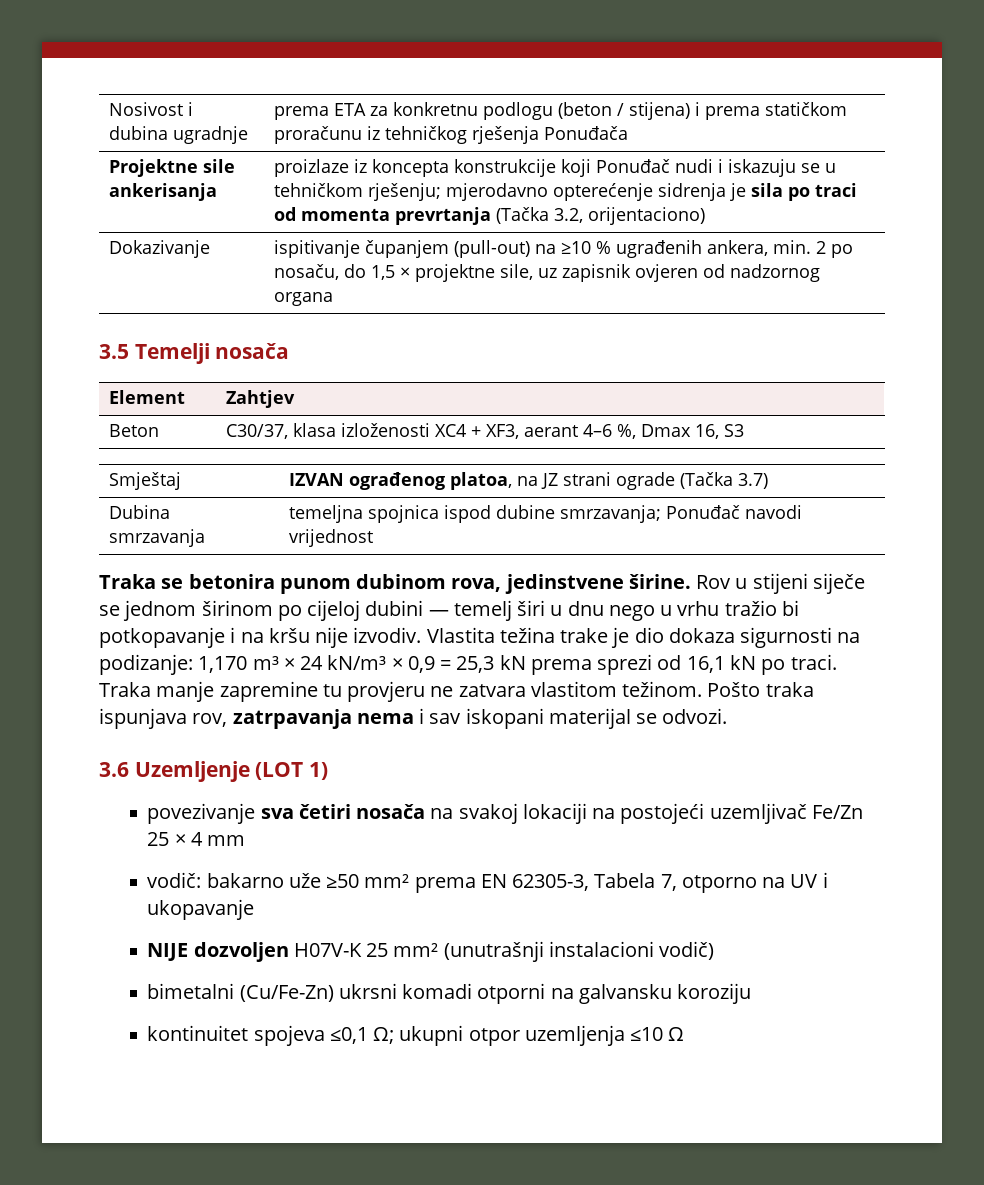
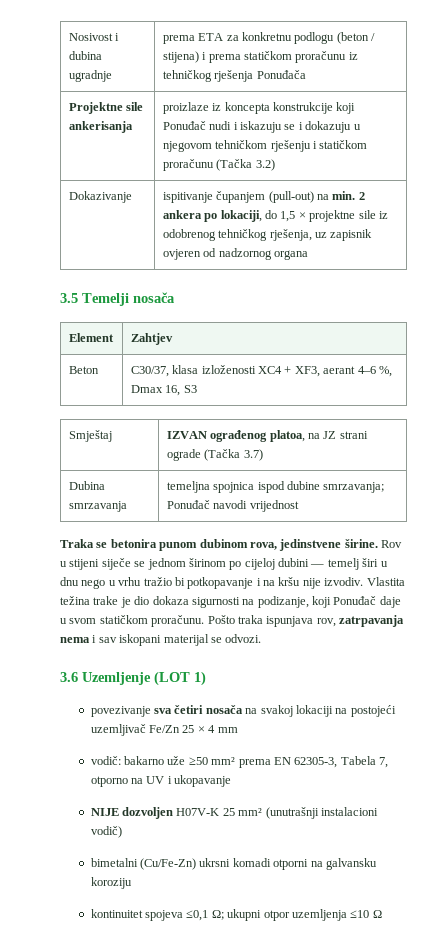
[824,163,836,173] [273,183,857,201] [273,207,705,225] u tehničkom rješenju; mjerodavno opterećenje sidrenja je sila po traci od momenta prevrtanja (Tačka 3.2, orijentaciono) -> [298,121,361,133] [162,140,368,152] [162,159,275,171] i dokazuju u njegovom tehničkom rješenju i statičkom proračunu (Tačka 3.2)
[560,240,853,258] [273,264,533,282] ≥10 % ugrađenih ankera, min. 2 po nosaču, do 1,5 × projektne sile, -> [332,191,365,200] [162,210,388,222] [162,229,312,241] min. 2 ankera po lokaciji, do 1,5 × projektne sile iz odobrenog tehničkog rješenja,
[99,654,837,675] [99,681,703,702] podizanje: 1,170 m³ × 24 kN/m³ × 0,9 = 25,3 kN prema sprezi od 16,1 kN po traci. Traka manje zapremine tu provjeru ne zatvara vlastitom težinom. -> [257,596,401,608] [60,615,205,627] podizanje, koji Ponuđač daje u svom statičkom proračunu.

